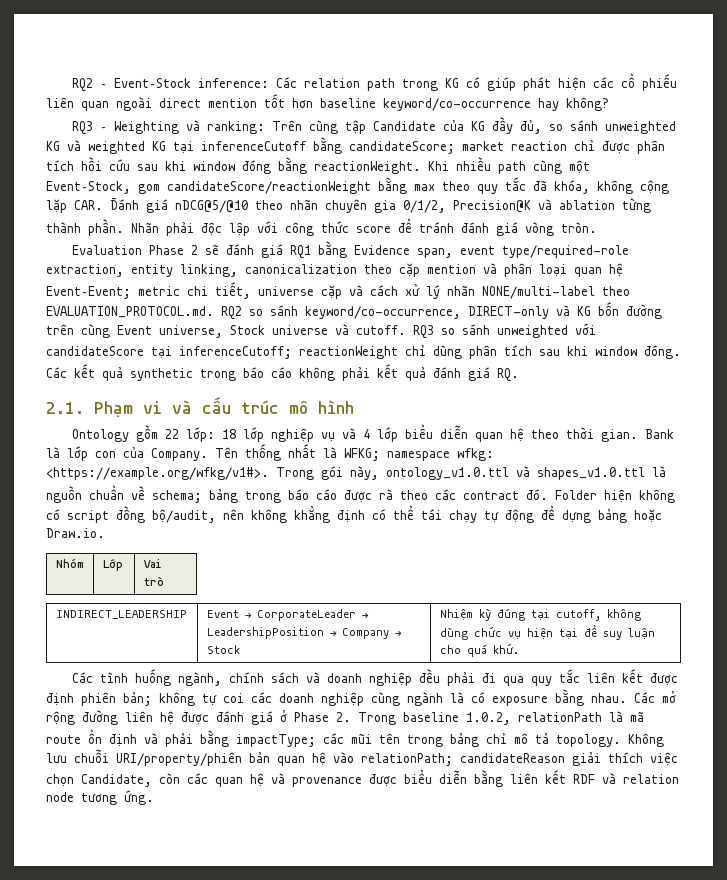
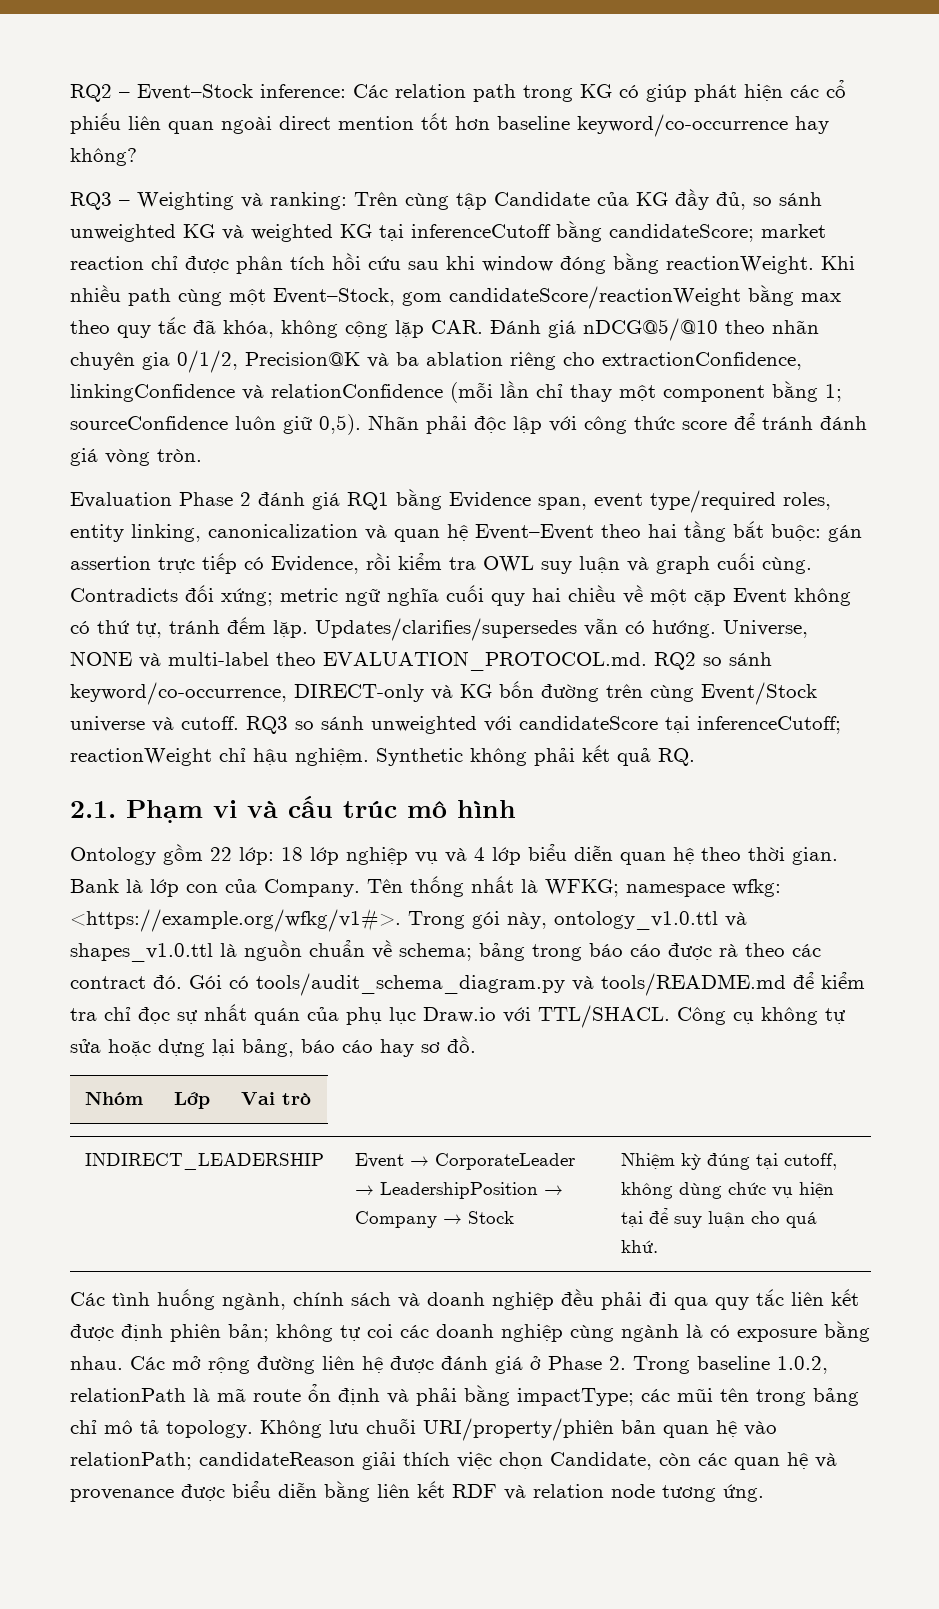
[559,198,651,213] [46,219,124,236] ablation từng thành phần. -> [396,352,802,370] [70,381,842,403] [70,414,361,435] ba ablation riêng cho extractionConfidence, linkingConfidence và relationConfidence (mỗi lần chỉ thay một component bằng 1; sourceConfidence luôn giữ 0,5).
[205,244,220,255] sẽ -> (251, 499) none
[502,245,630,258] [46,264,124,277] type/required-role extraction, -> [650,490,831,513] type/required roles,
[364,263,623,277] [46,282,595,299] theo cặp mention và phân loại quan hệ Event–Event; metric chi tiết, universe cặp và cách xử lý nhãn NONE/multi-label -> [365,521,862,542] [70,553,812,574] [70,585,851,606] [70,617,808,641] [70,651,269,668] và quan hệ Event–Event theo hai tầng bắt buộc: gán assertion trực tiếp có Evidence, rồi kiểm tra OWL suy luận và graph cuối cùng. Contradicts đối xứng; metric ngữ nghĩa cuối quy hai chiều về một cặp Event không có thứ tự, tránh đếm lặp. Updates/clarifies/supersedes vẫn có hướng. Universe, NONE và multi-label
[117,325,265,338] Event universe, Stock -> [701,682,817,705] Event/Stock
[433,345,681,359] [46,364,292,381] dùng phân tích sau khi window đóng. Các kết quả synthetic trong báo cáo -> [253,748,463,766] hậu nghiệm. Synthetic
[433,367,490,381] đánh giá -> (651, 757) none
[555,489,675,503] [46,505,662,523] [46,528,105,538] Folder hiện không có script đồng bộ/audit, nên không khẳng định có thể tái chạy tự động để dựng bảng hoặc Draw.io. -> [189,972,865,996] [70,1004,846,1028] [70,1036,476,1057] Gói có tools/audit_schema_diagram.py và tools/README.md để kiểm tra chỉ đọc sự nhất quán của phụ lục Draw.io với TTL/SHACL. Công cụ không tự sửa hoặc dựng lại bảng, báo cáo hay sơ đồ.

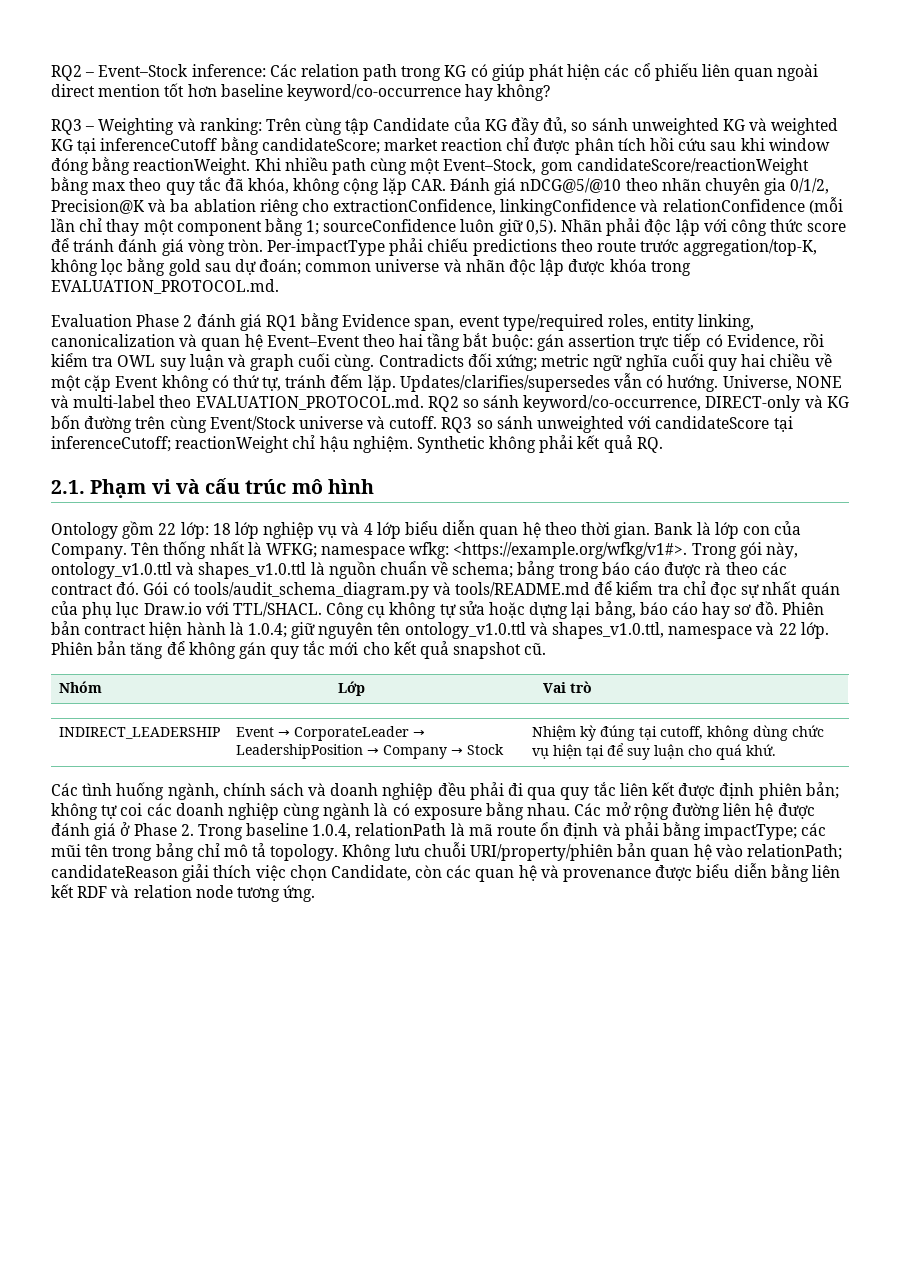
(202, 455) none -> [267,238,818,256] [51,258,691,276] [51,279,279,294] Per-impactType phải chiếu predictions theo route trước aggregation/top-K, không lọc bằng gold sau dự đoán; common universe và nhãn độc lập được khóa trong EVALUATION_PROTOCOL.md.
(476, 1044) none -> [781,602,824,615] [51,621,829,639] [51,641,547,659] Phiên bản contract hiện hành là 1.0.4; giữ nguyên tên ontology_v1.0.ttl và shapes_v1.0.ttl, namespace và 22 lớp. Phiên bản tăng để không gán quy tắc mới cho kết quả snapshot cũ.
[777,1356,828,1374] 1.0.2, -> [312,824,352,839] 1.0.4,

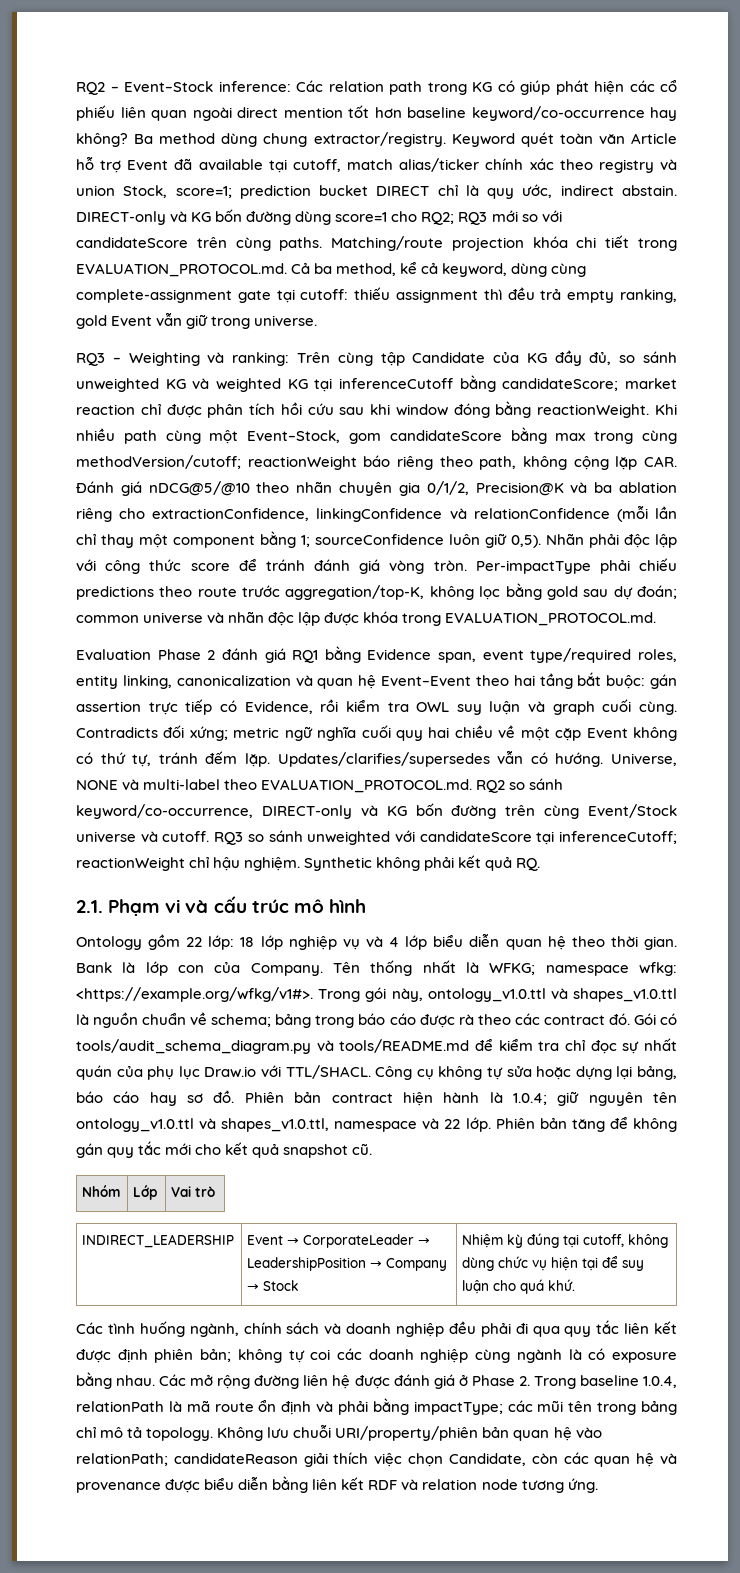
(551, 92) none -> [134,132,678,147] [76,156,677,173] [76,184,677,199] [76,209,562,225] [76,235,677,251] [76,261,587,277] [76,287,677,303] [76,312,318,329] Ba method dùng chung extractor/registry. Keyword quét toàn văn Article hỗ trợ Event đã available tại cutoff, match alias/ticker chính xác theo registry và union Stock, score=1; prediction bucket DIRECT chỉ là quy ước, indirect abstain. DIRECT-only và KG bốn đường dùng score=1 cho RQ2; RQ3 mới so với candidateScore trên cùng paths. Matching/route projection khóa chi tiết trong EVALUATION_PROTOCOL.md. Cả ba method, kể cả keyword, dùng cùng complete-assignment gate tại cutoff: thiếu assignment thì đều trả empty ranking, gold Event vẫn giữ trong universe.
[576,158,809,175] candidateScore/reactionWeight -> [389,430,502,441] candidateScore
[129,177,290,195] theo quy tắc đã khóa, -> [594,430,677,444] [76,455,517,470] trong cùng methodVersion/cutoff; reactionWeight báo riêng theo path,

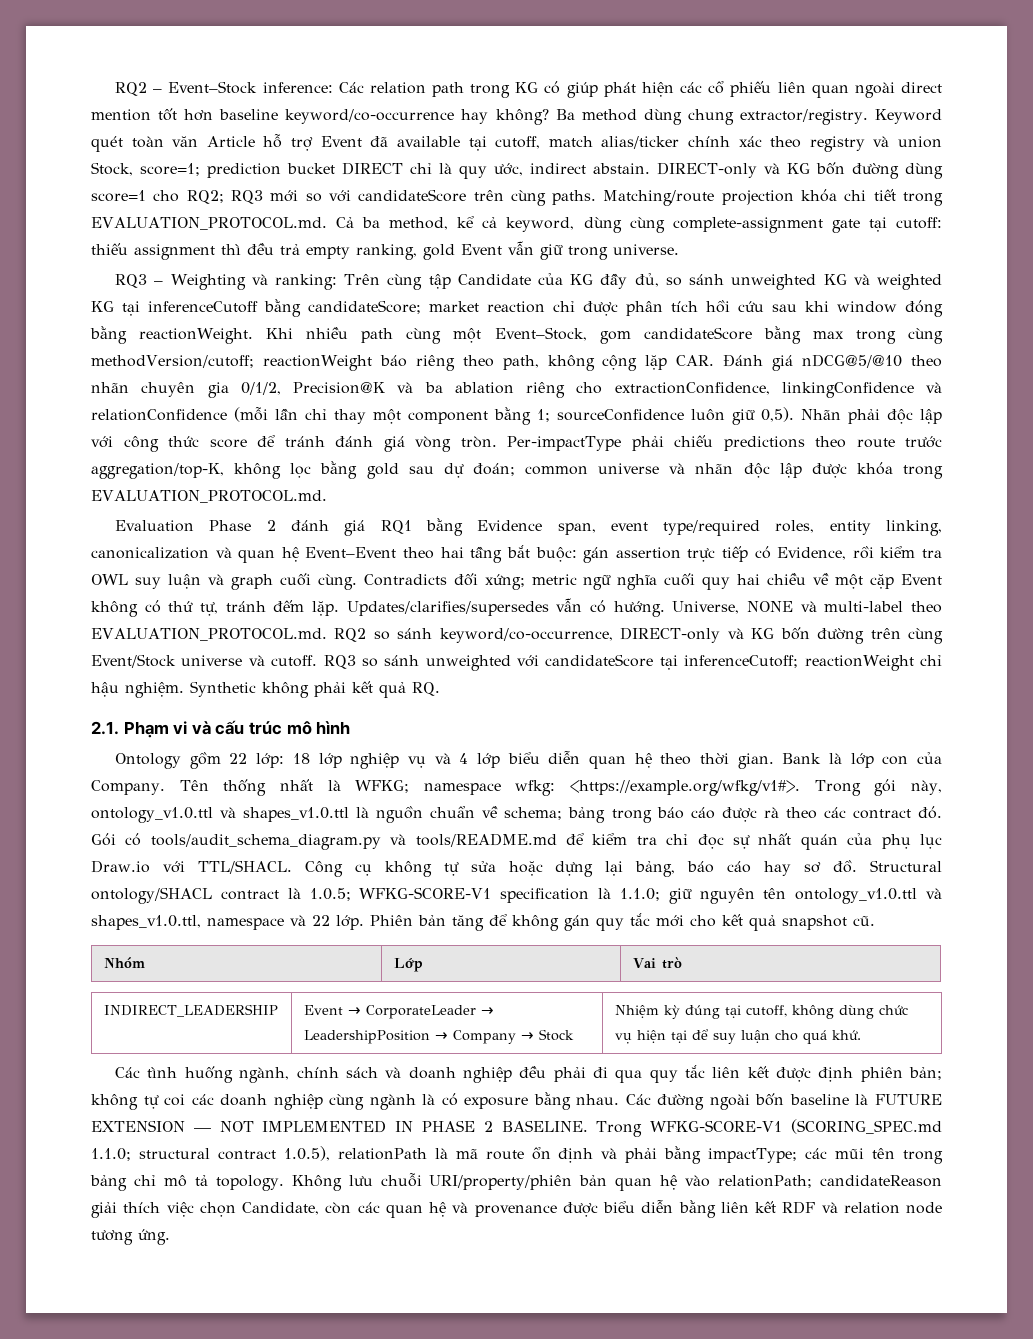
[244,1091,547,1106] Phiên bản contract hiện hành là 1.0.4; -> [869,860,942,872] [91,887,660,904] Structural ontology/SHACL contract là 1.0.5; WFKG-SCORE-V1 specification là 1.1.0;
[190,1374,677,1389] mở rộng đường liên hệ được đánh giá ở Phase 2. Trong baseline 1.0.4, -> [657,1093,942,1110] [91,1119,942,1137] [91,1146,330,1161] đường ngoài bốn baseline là FUTURE EXTENSION — NOT IMPLEMENTED IN PHASE 2 BASELINE. Trong WFKG-SCORE-V1 (SCORING_SPEC.md 1.1.0; structural contract 1.0.5),

